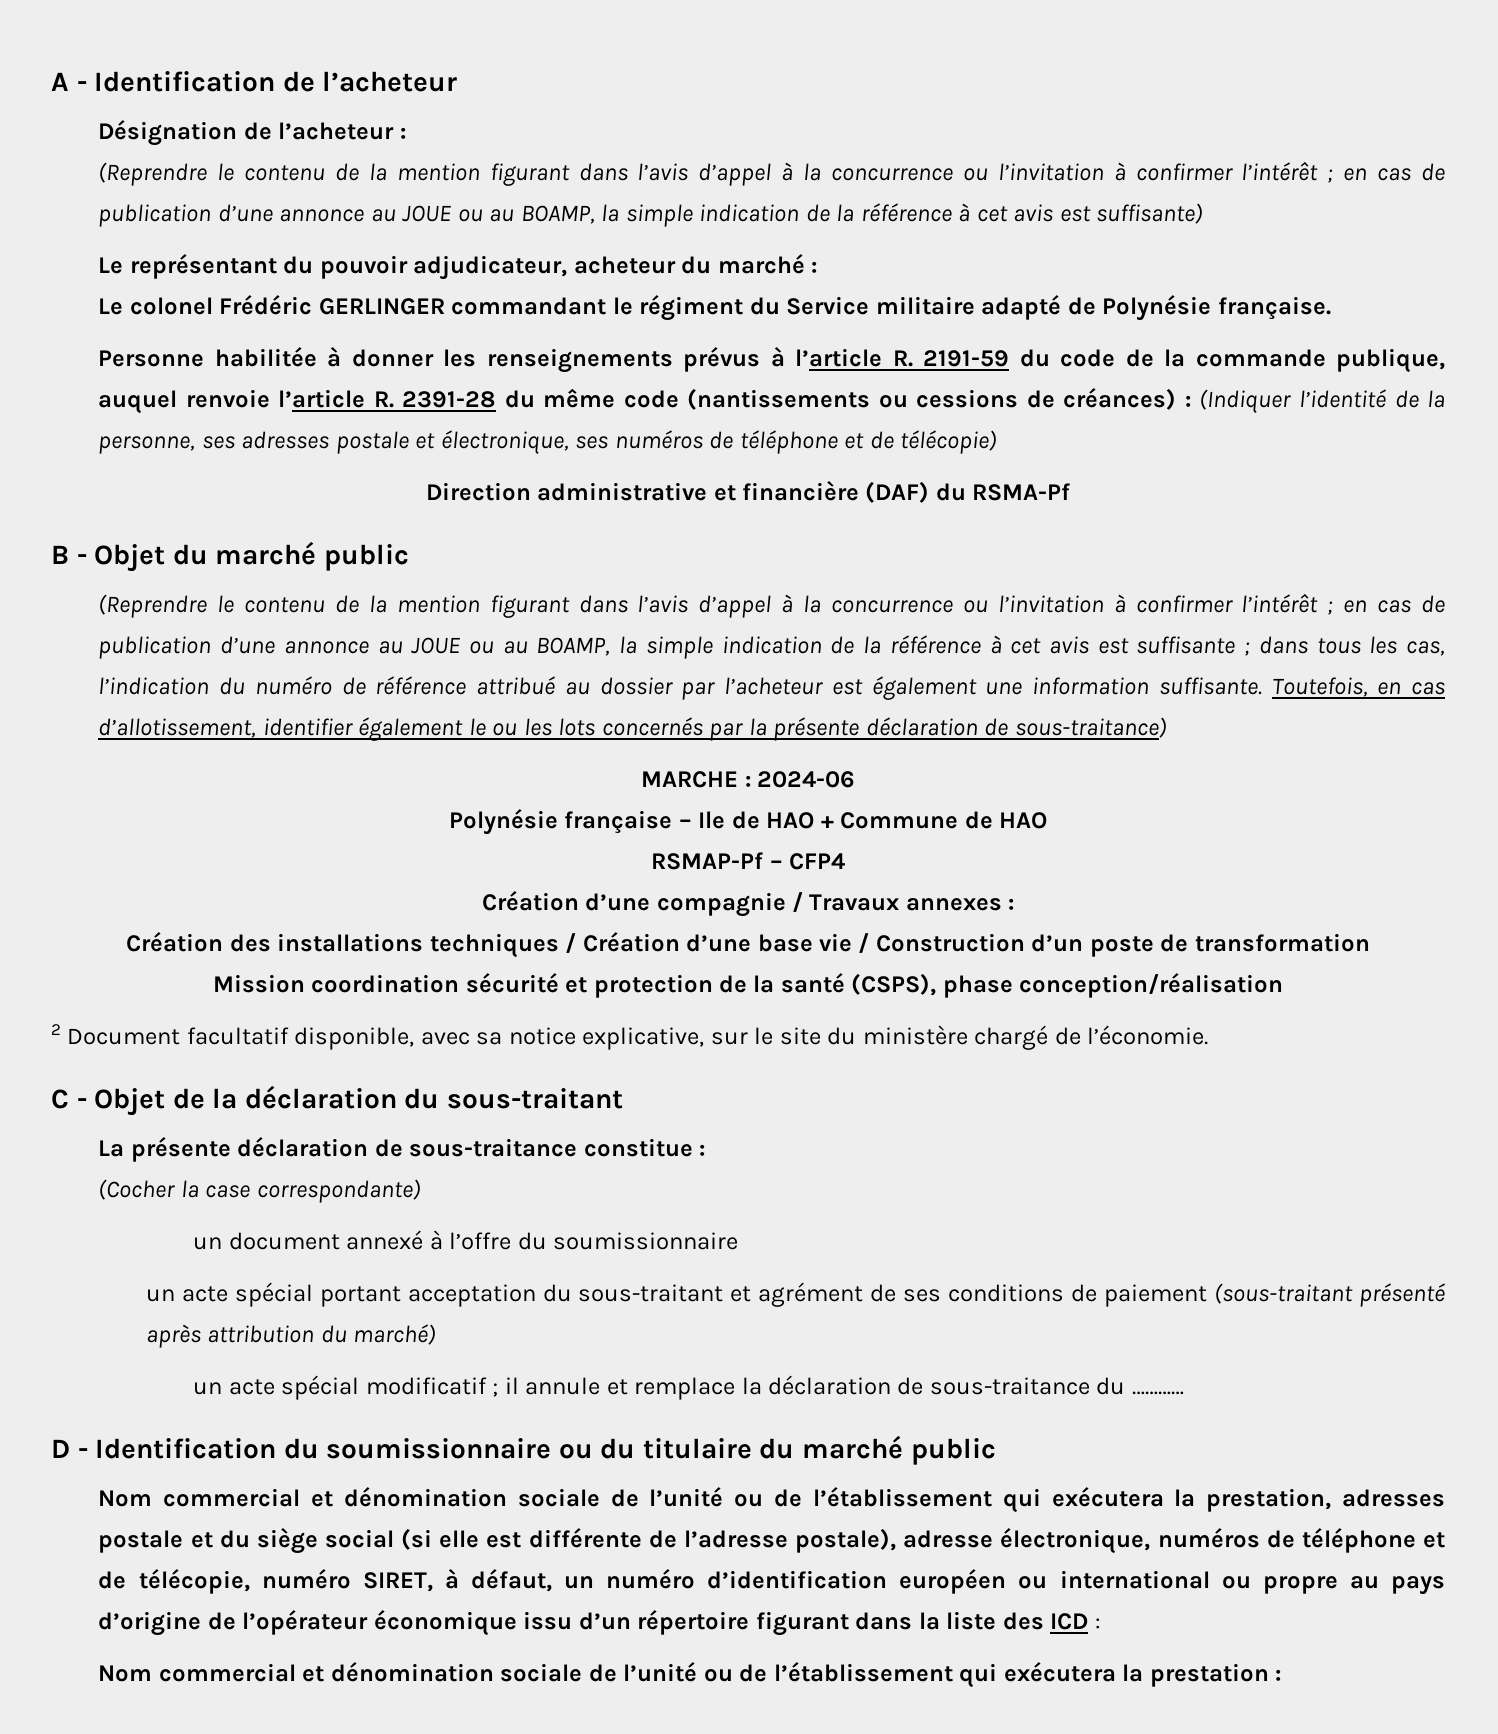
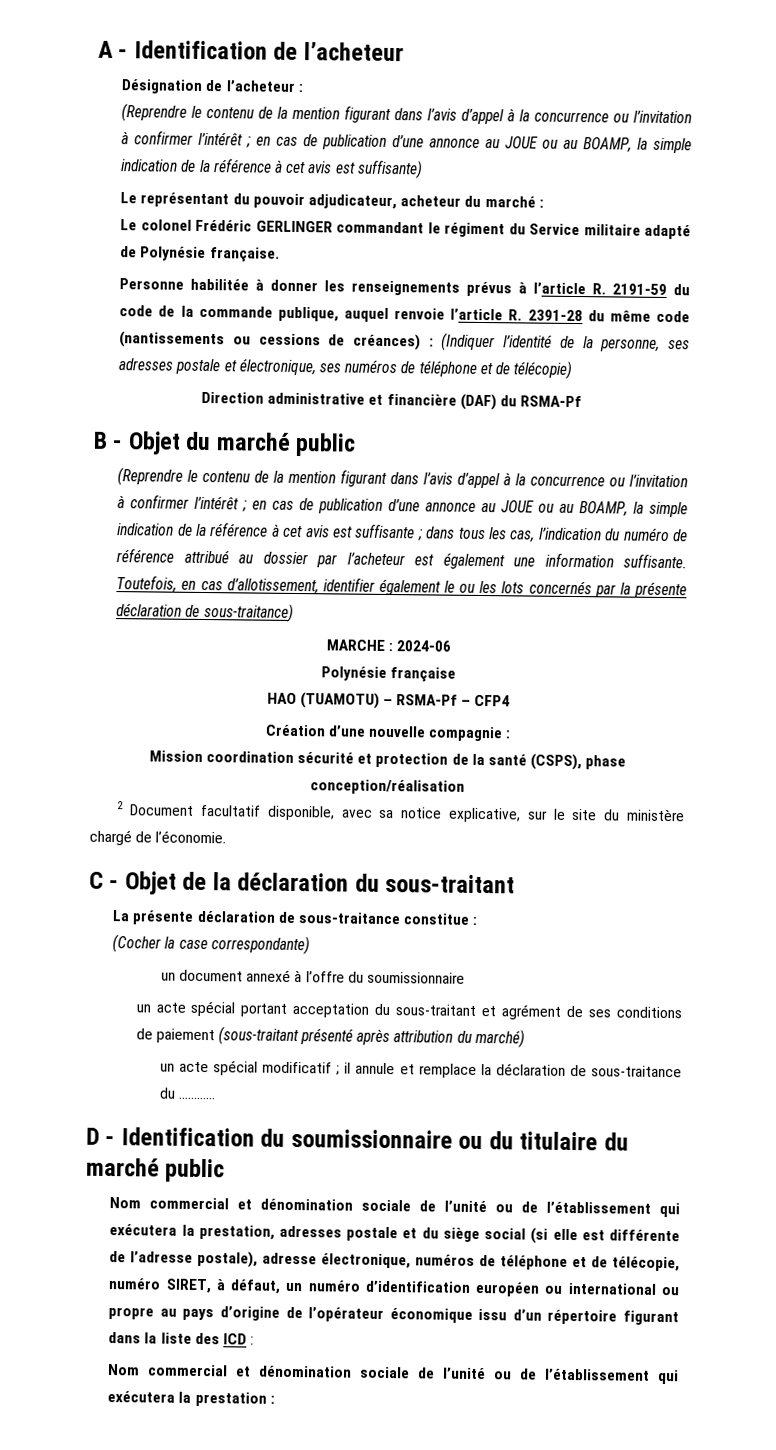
[678,811,1048,829] [651,852,845,870] [481,891,1015,917] [126,932,1370,958] – Ile de HAO + Commune de HAO // RSMAP-Pf – CFP4 // Création d’une compagnie / Travaux annexes : // Création des installations techniques / Création d’une base vie / Construction d’un poste de transformation -> [266,692,511,709] [264,724,511,742] // HAO (TUAMOTU) – RSMA-Pf – CFP4 // Création d’une nouvelle compagnie :

